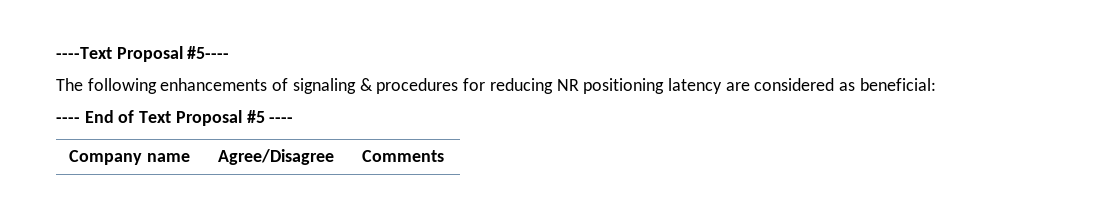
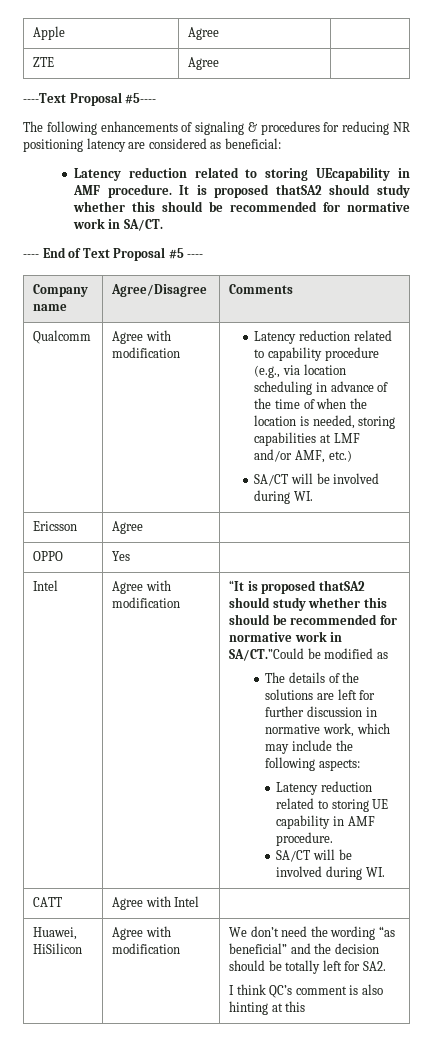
(56, 53) none -> [33,26,66,40] [188,27,220,40] [33,57,55,67] [188,57,220,70] Apple | Agree | // ZTE | Agree | //
(936, 84) none -> [73,167,410,181] [72,184,411,198] [72,201,410,212] [72,218,163,231] // Latency reduction related to storing UEcapability in AMF procedure. It is proposed thatSA2 should study whether this should be recommended for normative work in SA/CT.
(445, 156) none -> [33,330,92,344] [112,330,171,344] [112,347,181,358] [254,330,392,344] [254,347,379,361] [254,364,346,378] [254,381,389,395] [254,398,367,409] [254,415,396,429] [254,432,360,446] [254,449,352,463] [254,473,380,486] [254,490,313,504] [33,521,78,531] [112,521,144,534] [33,551,64,561] [112,551,131,561] [33,580,59,591] [112,580,171,594] [112,597,181,608] [229,580,365,594] [229,597,387,611] [229,614,397,625] [229,631,343,642] [229,648,388,661] [265,672,360,683] [265,689,376,700] [265,706,377,717] [265,723,390,737] [265,740,353,754] [265,757,360,771] [276,781,372,795] [276,798,389,812] [276,815,375,829] [276,832,334,846] [276,849,352,862] [276,866,385,880] [33,897,63,907] [112,896,200,910] [33,927,78,940] [33,943,83,954] [112,926,171,940] [112,943,181,954] [229,926,395,940] [229,943,379,954] [229,960,386,974] [229,984,383,998] [229,1001,306,1015] // Qualcomm | Agree with modification | Latency reduction related to capability procedure (e.g., via location scheduling in advance of the time of when the location is needed, storing capabilities at LMF and/or AMF, etc.) // SA/CT will be involved during WI. // Ericsson | Agree | // OPPO | Yes | // Intel | Agree with modification | “It is proposed thatSA2 should study whether this should be recommended for normative work in SA/CT.”Could be modified as // The details of the solutions are left for further discussion in normative work, which may include the following aspects: // Latency reduction related to storing UE capability in AMF procedure. // SA/CT will be involved during WI. // CATT | Agree with Intel | // Huawei, HiSilicon | Agree with modification | We don’t need the wording “as beneficial” and the decision should be totally left for SA2. // I think QC’s comment is also hinting at this

